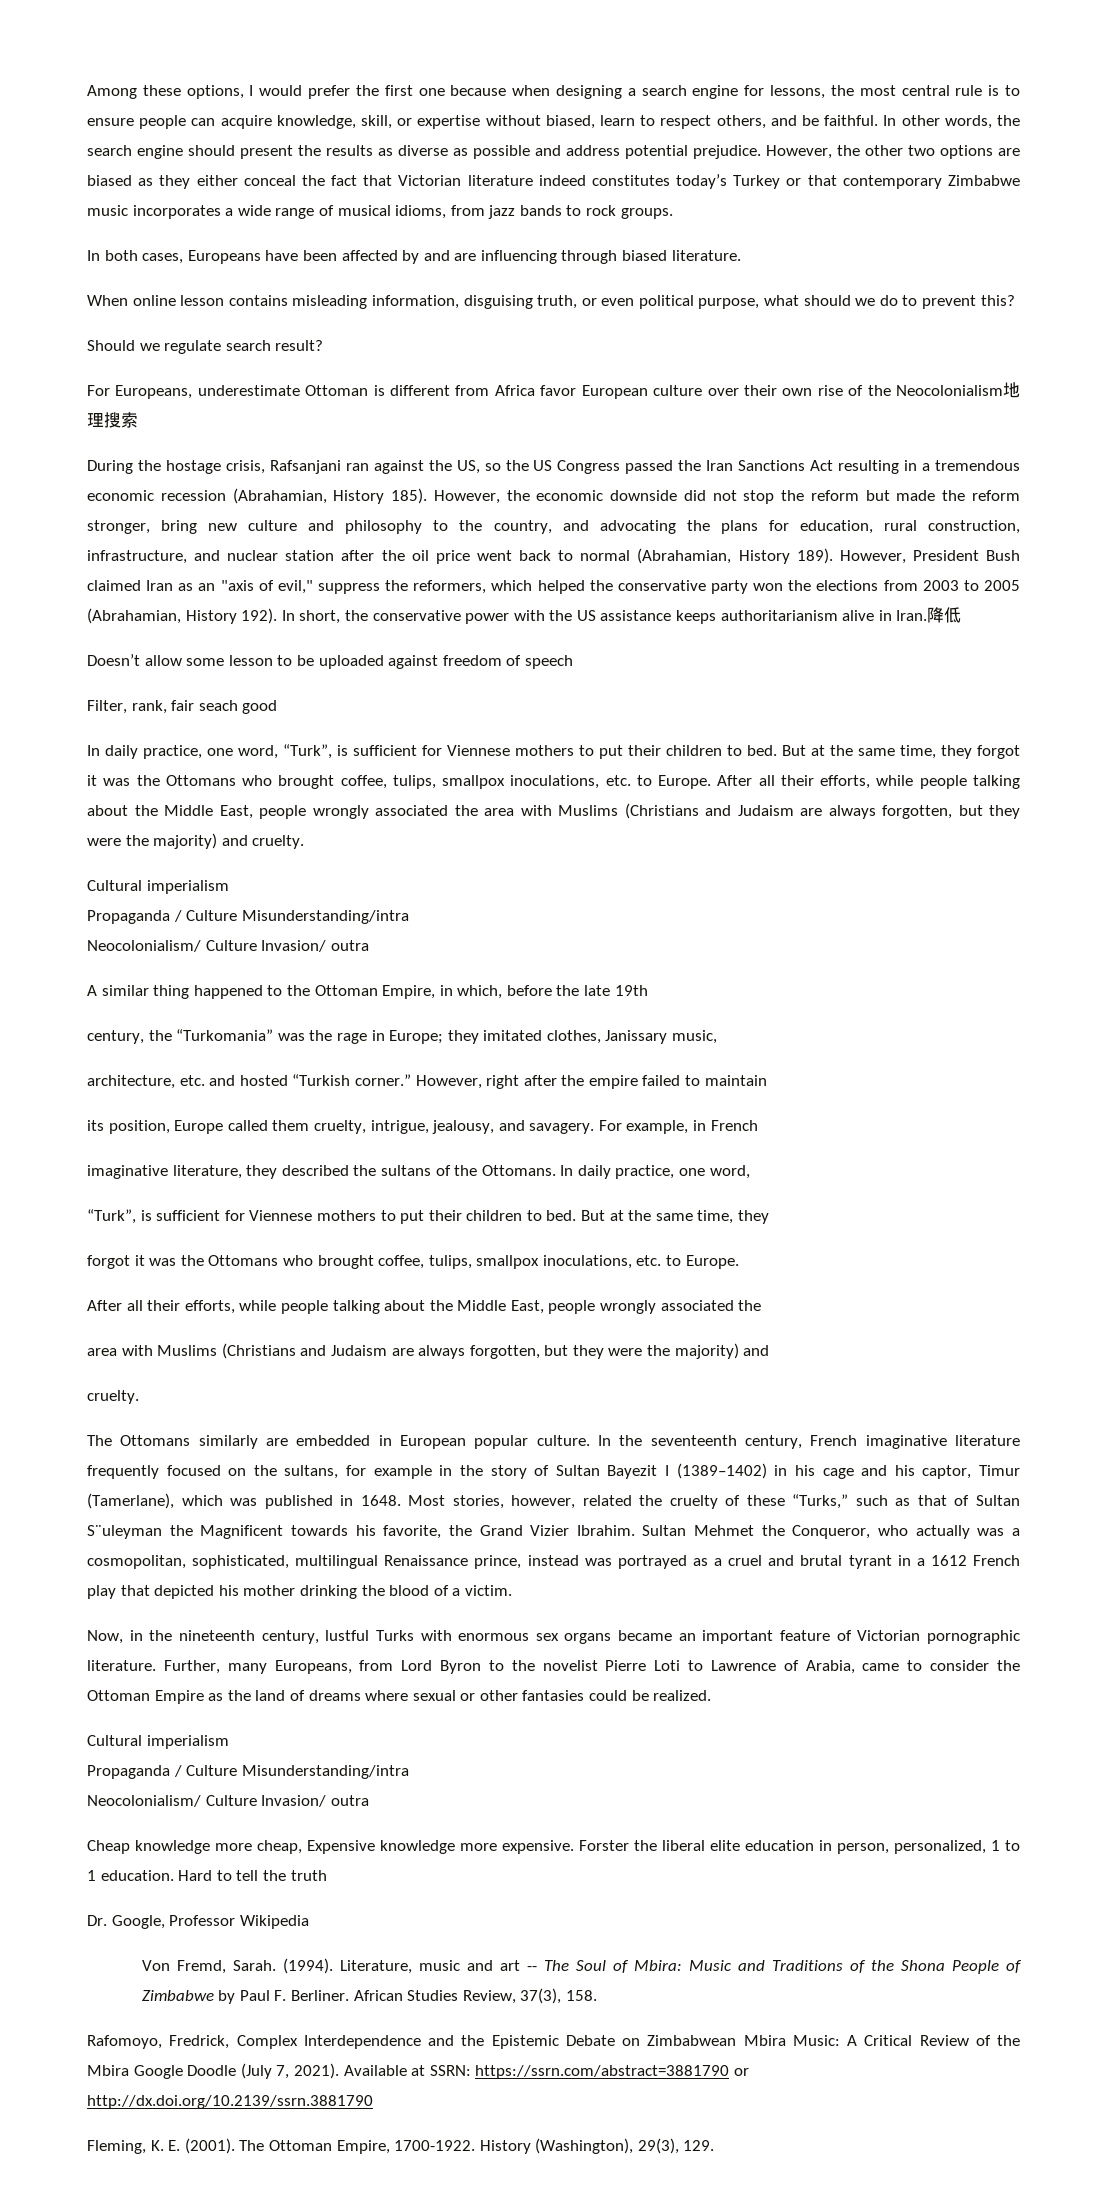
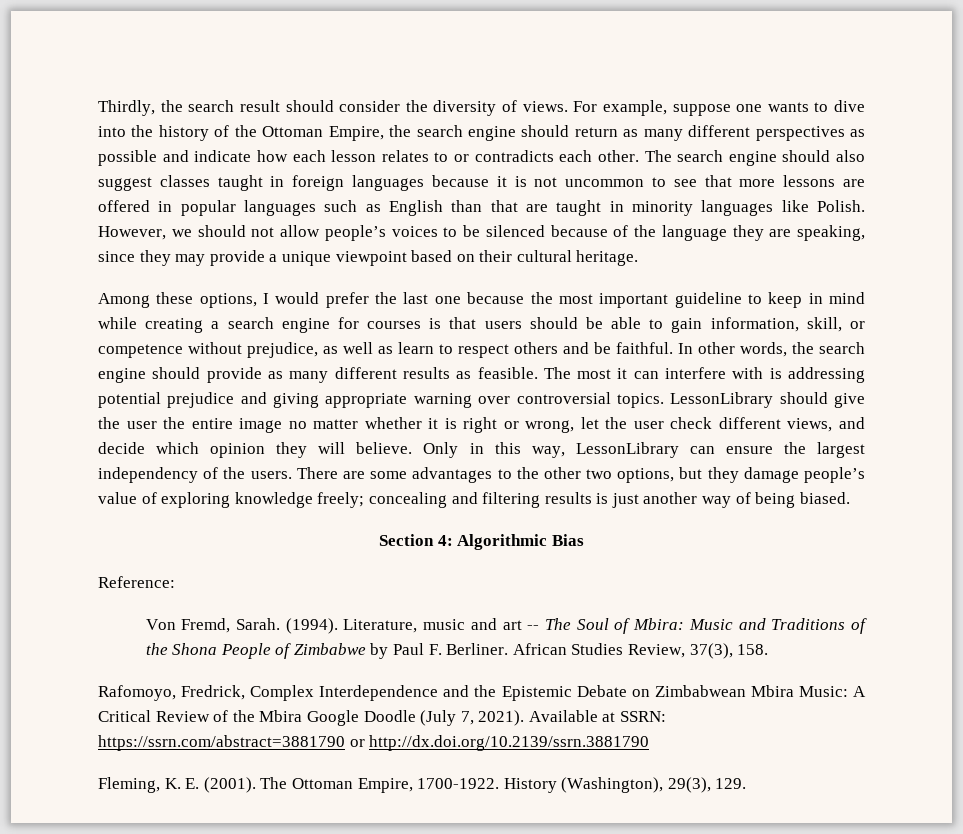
(87, 92) none -> [98,100,865,116] [98,125,865,141] [98,150,865,166] [98,175,865,191] [98,200,865,216] [98,225,865,241] [98,250,639,266] Thirdly, the search result should consider the diversity of views. For example, suppose one wants to dive into the history of the Ottoman Empire, the search engine should return as many different perspectives as possible and indicate how each lesson relates to or contradicts each other. The search engine should also suggest classes taught in foreign languages because it is not uncommon to see that more lessons are offered in popular languages such as English than that are taught in minority languages like Polish. However, we should not allow people’s voices to be silenced because of the language they are speaking, since they may provide a unique viewpoint based on their cultural heritage. //
[384,85,413,96] first -> [403,292,429,304] last
[512,85,1021,99] [87,115,595,129] when designing a search engine for lessons, the most central rule is to ensure people can acquire knowledge, skill, or expertise without biased, -> [530,292,866,308] [98,317,865,333] [98,342,393,358] the most important guideline to keep in mind while creating a search engine for courses is that users should be able to gain information, skill, or competence without prejudice, as well as
[716,115,766,129] others, -> [514,342,558,354] others
[240,145,1020,159] [87,174,1020,189] [87,205,673,219] [87,250,741,264] [87,295,1015,309] [87,340,324,354] [87,382,1020,399] [87,412,138,428] [87,460,1021,474] [87,488,1020,504] [87,520,1020,534] [87,548,1021,564] [87,580,1020,594] [87,607,962,624] [87,654,573,669] [87,700,278,714] [87,744,1020,759] [87,775,1021,789] [87,803,1020,819] [87,833,305,849] [87,880,229,894] [87,910,409,924] [87,940,369,952] [87,985,648,999] [87,1029,718,1044] [87,1074,767,1089] [87,1120,758,1134] [87,1165,750,1179] [87,1209,770,1224] [87,1255,739,1269] [87,1300,762,1314] [87,1343,770,1359] [87,1390,139,1404] [87,1435,1021,1449] [87,1463,1020,1479] [87,1493,1020,1509] [87,1525,1020,1539] [87,1555,1021,1569] [87,1585,512,1599] [87,1630,1020,1644] [87,1660,1021,1674] [87,1690,712,1704] [87,1735,229,1749] [87,1765,409,1779] [87,1795,369,1807] [87,1840,1020,1854] [87,1870,327,1881] [87,1915,309,1929] present the results as diverse as possible and address potential prejudice. However, the other two options are biased as they either conceal the fact that Victorian literature indeed constitutes today’s Turkey or that contemporary Zimbabwe music incorporates a wide range of musical idioms, from jazz bands to rock groups. // In both cases, Europeans have been affected by and are influencing through biased literature. // When online lesson contains misleading information, disguising truth, or even political purpose, what should we do to prevent this? // Should we regulate search result? // For Europeans, underestimate Ottoman is different from Africa favor European culture over their own rise of the Neocolonialism地理搜索 // During the hostage crisis, Rafsanjani ran against the US, so the US Congress passed the Iran Sanctions Act resulting in a tremendous economic recession (Abrahamian, History 185). However, the economic downside did not stop the reform but made the reform stronger, bring new culture and philosophy to the country, and advocating the plans for education, rural construction, infrastructure, and nuclear station after the oil price went back to normal (Abrahamian, History 189). However, President Bush claimed Iran as an "axis of evil," suppress the reformers, which helped the conservative party won the elections from 2003 to 2005 (Abrahamian, History 192). In short, the conservative power with the US assistance keeps authoritarianism alive in Iran.降低 // Doesn’t allow some lesson to be uploaded against freedom of speech // Filter, rank, fair seach good // In daily practice, one word, “Turk”, is sufficient for Viennese mothers to put their children to bed. But at the same time, they forgot it was the Ottomans who brought coffee, tulips, smallpox inoculations, etc. to Europe. After all their efforts, while people talking about the Middle East, people wrongly associated the area with Muslims (Christians and Judaism are always forgotten, but they were the majority) and cruelty. // Cultural imperialism // Propaganda / Culture Misunderstanding/intra // Neocolonialism/ Culture Invasion/ outra // A similar thing happened to the Ottoman Empire, in which, before the late 19th // century, the “Turkomania” was the rage in Europe; they imitated clothes, Janissary music, // architecture, etc. and hosted “Turkish corner.” However, right after the empire failed to maintain // its position, Europe called them cruelty, intrigue, jealousy, and savagery. For example, in French // imaginative literature, they described the sultans of the Ottomans. In daily practice, one word, // “Turk”, is sufficient for Viennese mothers to put their children to bed. But at the same time, they // forgot it was the Ottomans who brought coffee, tulips, smallpox inoculations, etc. to Europe. // After all their efforts, while people talking about the Middle East, people wrongly associated the // area with Muslims (Christians and Judaism are always forgotten, but they were the majority) and // cruelty. // The Ottomans similarly are embedded in European popular culture. In the seventeenth century, French imaginative literature frequently focused on the sultans, for example in the story of Sultan Bayezit I (1389–1402) in his cage and his captor, Timur (Tamerlane), which was published in 1648. Most stories, however, related the cruelty of these “Turks,” such as that of Sultan S¨uleyman the Magnificent towards his favorite, the Grand Vizier Ibrahim. Sultan Mehmet the Conqueror, who actually was a cosmopolitan, sophisticated, multilingual Renaissance prince, instead was portrayed as a cruel and brutal tyrant in a 1612 French play that depicted his mother drinking the blood of a victim. // Now, in the nineteenth century, lustful Turks with enormous sex organs became an important feature of Victorian pornographic literature. Further, many Europeans, from Lord Byron to the novelist Pierre Loti to Lawrence of Arabia, came to consider the Ottoman Empire as the land of dreams where sexual or other fantasies could be realized. // Cultural imperialism // Propaganda / Culture Misunderstanding/intra // Neocolonialism/ Culture Invasion/ outra // Cheap knowledge more cheap, Expensive knowledge more expensive. Forster the liberal elite education in person, personalized, 1 to 1 education. Hard to tell the truth // Dr. Google, Professor Wikipedia -> [206,367,865,383] [98,392,866,408] [98,417,865,433] [98,442,865,458] [98,467,865,483] [98,492,850,508] [379,534,584,550] [98,576,175,588] provide as many different results as feasible. The most it can interfere with is addressing potential prejudice and giving appropriate warning over controversial topics. LessonLibrary should give the user the entire image no matter whether it is right or wrong, let the user check different views, and decide which opinion they will believe. Only in this way, LessonLibrary can ensure the largest independency of the users. There are some advantages to the other two options, but they damage people’s value of exploring knowledge freely; concealing and filtering results is just another way of being biased. // Section 4: Algorithmic Bias // Reference:

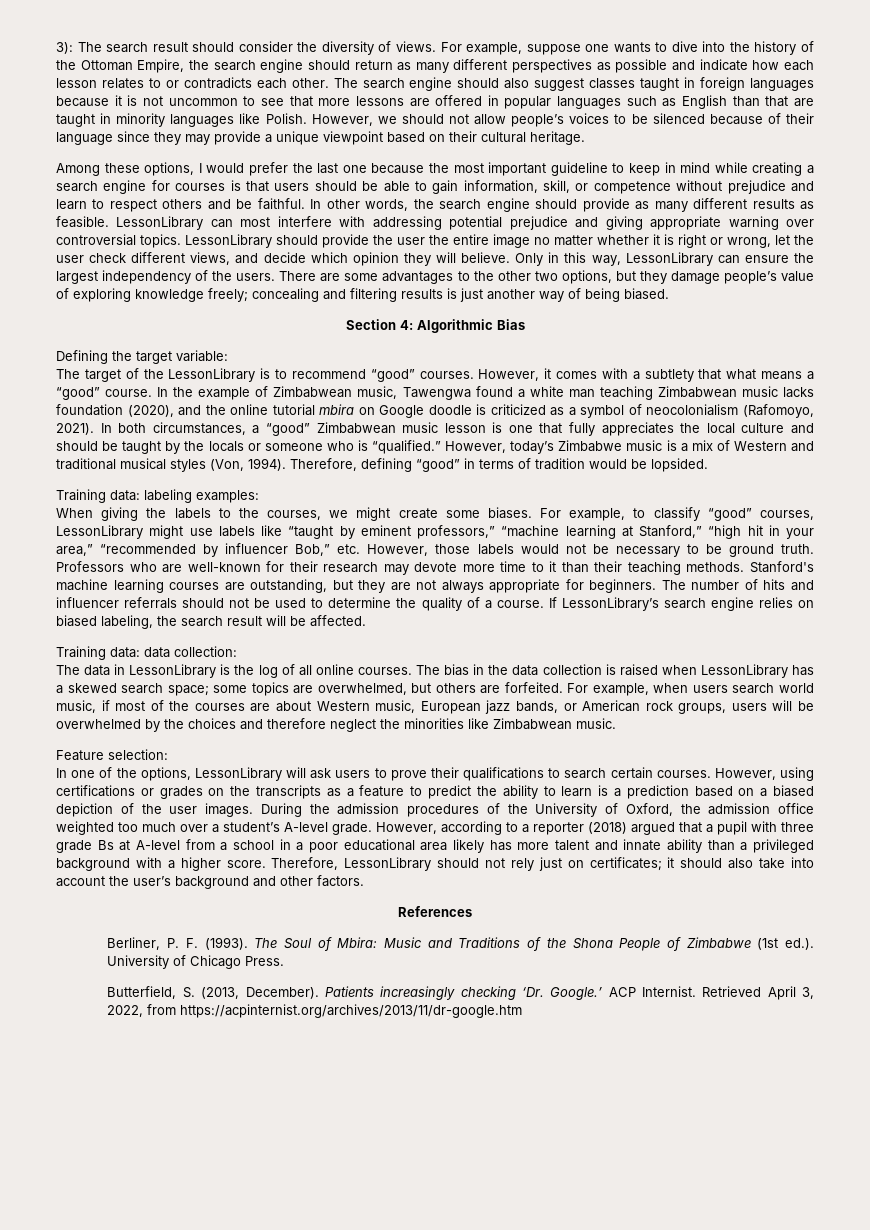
[98,100,183,116] Thirdly, the -> [56,42,102,54] 3): The
[634,225,865,241] the language they are speaking, -> [785,113,814,124] [56,132,113,145] their language
[247,342,393,358] prejudice, as well as -> [727,180,815,194] prejudice and
[543,367,659,379] The most it can -> [116,216,271,230] LessonLibrary can most
[769,368,782,379] is -> (366, 221) none
[834,393,866,408] give -> [322,234,369,248] provide
[98,576,175,588] [145,618,540,634] Reference: // Von Fremd, Sarah. (1994). Literature, music and art -- -> [56,350,228,364] [56,368,815,382] [56,386,814,400] [56,404,814,418] [56,422,814,436] [56,440,815,454] [56,458,708,472] [56,489,259,503] [56,507,814,521] [56,525,814,539] [56,543,814,557] [56,561,814,575] [56,579,814,593] [56,597,814,611] [56,615,366,629] [56,646,237,660] [56,664,814,678] [56,682,814,696] [56,700,814,714] [56,718,616,732] [56,749,168,761] [56,767,814,781] [56,785,815,799] [56,803,814,817] [56,821,814,835] [56,839,814,853] [56,857,814,871] [56,875,364,889] [398,906,472,917] [107,937,248,950] Defining the target variable: // The target of the LessonLibrary is to recommend “good” courses. However, it comes with a subtlety that what means a “good” course. In the example of Zimbabwean music, Tawengwa found a white man teaching Zimbabwean music lacks foundation (2020), and the online tutorial mbira on Google doodle is criticized as a symbol of neocolonialism (Rafomoyo, 2021). In both circumstances, a “good” Zimbabwean music lesson is one that fully appreciates the local culture and should be taught by the locals or someone who is “qualified.” However, today’s Zimbabwe music is a mix of Western and traditional musical styles (Von, 1994). Therefore, defining “good” in terms of tradition would be lopsided. // Training data: labeling examples: // When giving the labels to the courses, we might create some biases. For example, to classify “good” courses, LessonLibrary might use labels like “taught by eminent professors,” “machine learning at Stanford,” “high hit in your area,” “recommended by influencer Bob,” etc. However, those labels would not be necessary to be ground truth. Professors who are well-known for their research may devote more time to it than their teaching methods. Stanford's machine learning courses are outstanding, but they are not always appropriate for beginners. The number of hits and influencer referrals should not be used to determine the quality of a course. If LessonLibrary’s search engine relies on biased labeling, the search result will be affected. // Training data: data collection: // The data in LessonLibrary is the log of all online courses. The bias in the data collection is raised when LessonLibrary has a skewed search space; some topics are overwhelmed, but others are forfeited. For example, when users search world music, if most of the courses are about Western music, European jazz bands, or American rock groups, users will be overwhelmed by the choices and therefore neglect the minorities like Zimbabwean music. // Feature selection: // In one of the options, LessonLibrary will ask users to prove their qualifications to search certain courses. However, using certifications or grades on the transcripts as a feature to predict the ability to learn is a prediction based on a biased depiction of the user images. During the admission procedures of the University of Oxford, the admission office weighted too much over a student’s A-level grade. However, according to a reporter (2018) argued that a pupil with three grade Bs at A-level from a school in a poor educational area likely has more talent and innate ability than a privileged background with a higher score. Therefore, LessonLibrary should not rely just on certificates; it should also take into account the user’s background and other factors. // References // Berliner, P. F. (1993).
[370,643,769,659] [98,685,867,701] [98,710,667,726] [98,735,650,751] [98,777,747,793] by Paul F. Berliner. African Studies Review, 37(3), 158. // Rafomoyo, Fredrick, Complex Interdependence and the Epistemic Debate on Zimbabwean Mbira Music: A Critical Review of the Mbira Google Doodle (July 7, 2021). Available at SSRN: https://ssrn.com/abstract=3881790 or http://dx.doi.org/10.2139/ssrn.3881790 // Fleming, K. E. (2001). The Ottoman Empire, 1700-1922. History (Washington), 29(3), 129. -> [757,938,815,950] [107,955,285,969] [107,986,814,1000] [107,1004,523,1018] (1st ed.). University of Chicago Press. // Butterfield, S. (2013, December). Patients increasingly checking ‘Dr. Google.’ ACP Internist. Retrieved April 3, 2022, from https://acpinternist.org/archives/2013/11/dr-google.htm

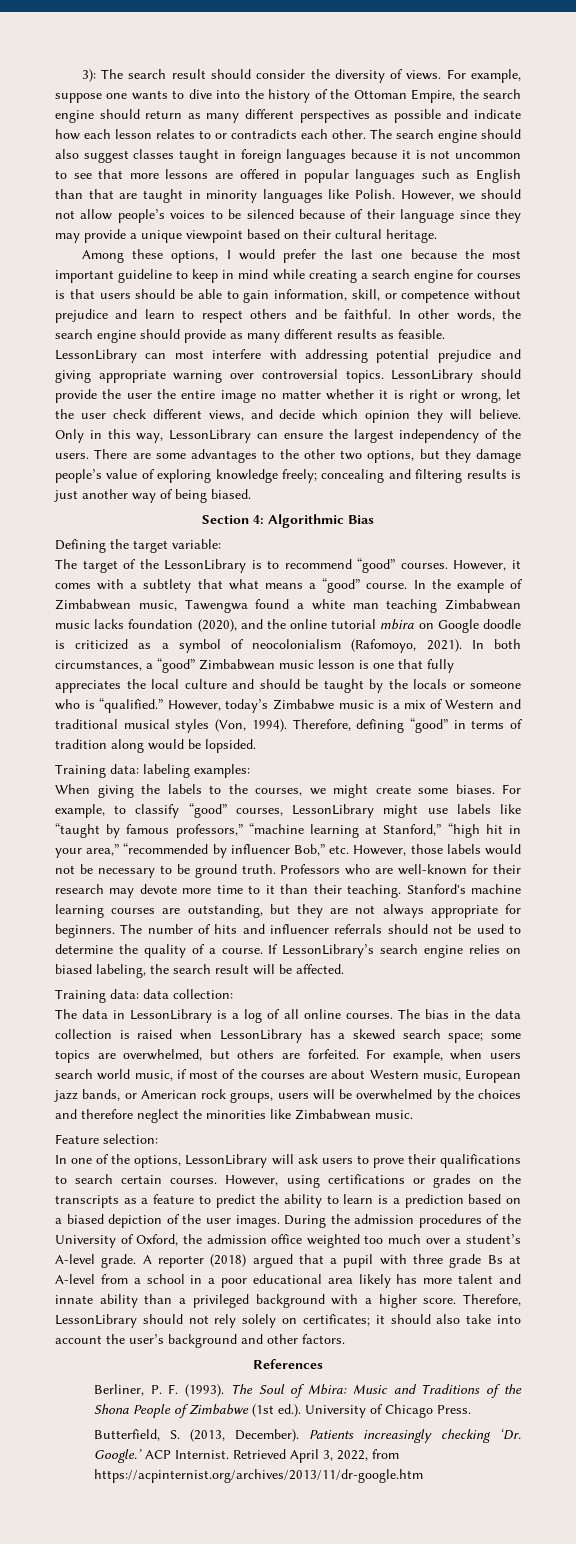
(585, 464) none -> [111,739,144,753] along
[360,525,411,536] eminent -> [126,824,170,834] famous
[627,561,745,575] teaching methods. -> [347,884,402,898] teaching.
[234,665,255,675] the -> [232,1013,240,1019] a
[376,821,529,835] However, according to a -> [142,1255,152,1264] A
[538,857,562,871] just -> [242,1314,277,1328] solely

